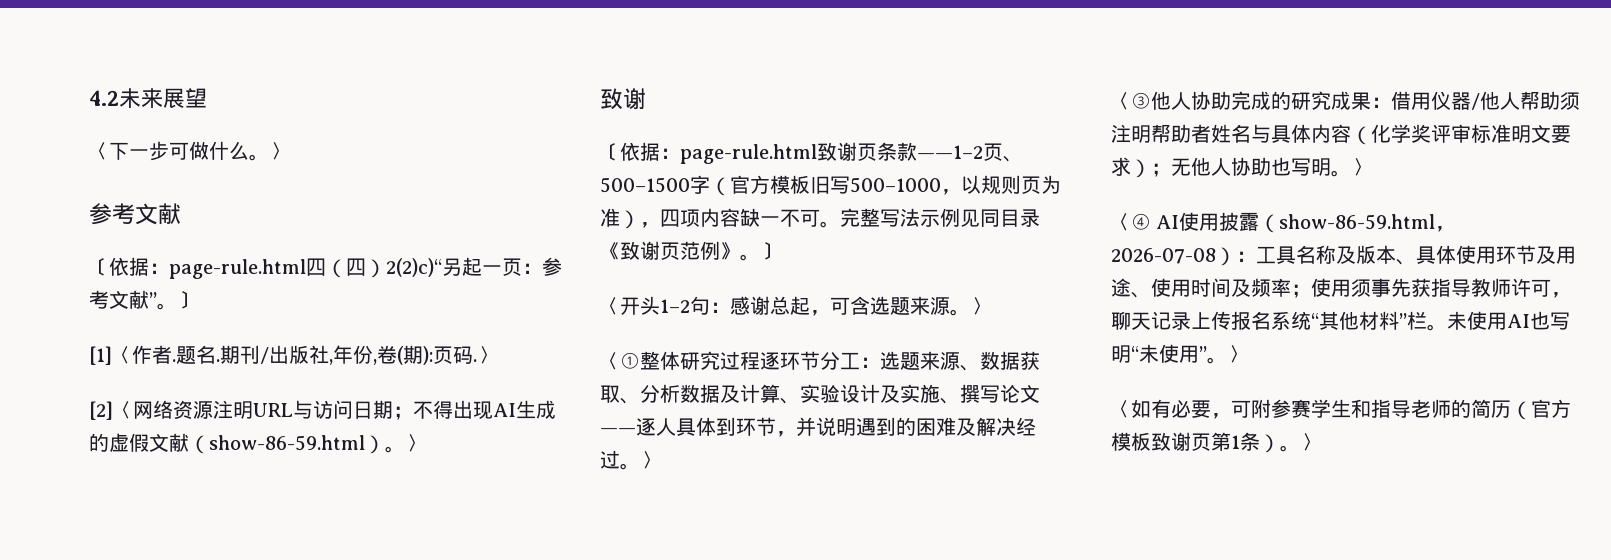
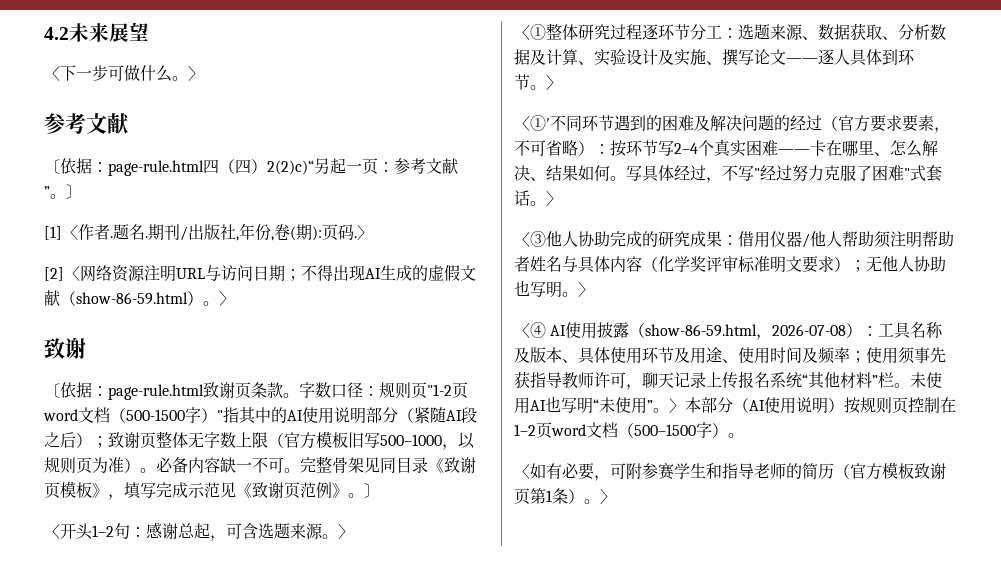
[917,143,1023,162] [600,175,710,194] ——1–2页、500–1500字 -> [283,382,468,399] [43,407,477,424] [44,431,268,449] 。字数口径：规则页"1-2页word文档（500-1500字）"指其中的AI使用说明部分（紧随AI段之后）；致谢页整体无字数上限
[640,209,700,228] ，四项 -> [140,457,188,473] 。必备
[880,208,960,227] 写法示例 -> [332,457,364,473] 骨架
(680, 251) none -> [60,481,300,500] 模板》，填写完成示范见《致谢页
[776,417,1036,437] [600,450,620,469] ，并说明遇到的困难及解决经过 -> [530,74,562,90] [514,115,950,133] [514,139,938,157] [514,165,942,183] [514,190,530,206] 。〉 // 〈①′不同环节遇到的困难及解决问题的经过（官方要求要素，不可省略）：按环节写2–4个真实困难——卡在哪里、怎么解决、结果如何。写具体经过，不写"经过努力克服了困难"式套话
(1247, 354) none -> [685,397,956,414] [514,422,744,439] 本部分（AI使用说明）按规则页控制在1–2页word文档（500–1500字）。

